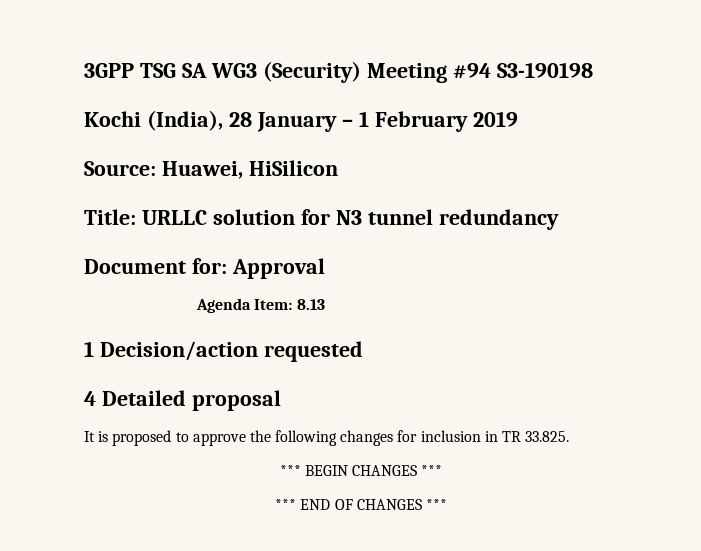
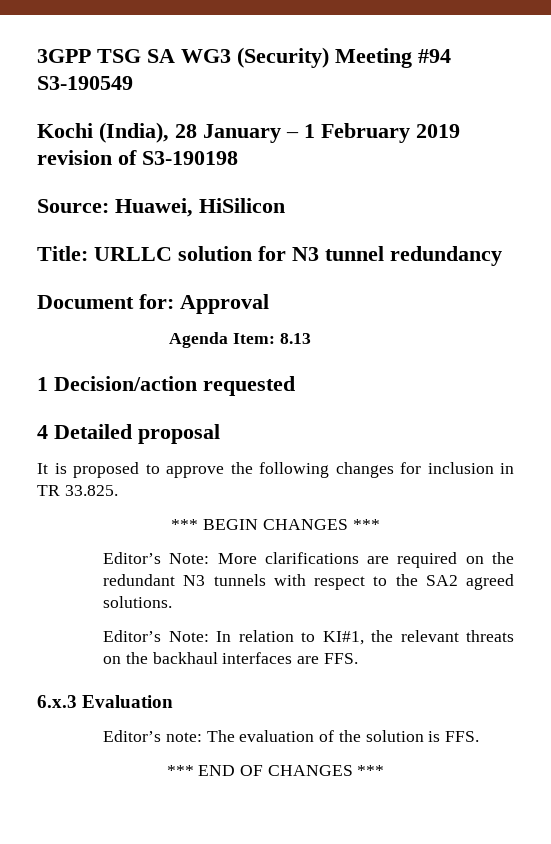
[496,62,593,78] S3-190198 -> [37,76,133,90] S3-190549
(518, 119) none -> [37,150,238,165] revision of S3-190198
(443, 470) none -> [103,552,514,568] [103,574,514,590] [103,596,173,608] [103,630,514,645] [103,652,358,664] [37,695,174,708] [103,730,479,742] // Editor’s Note: More clarifications are required on the redundant N3 tunnels with respect to the SA2 agreed solutions. // Editor’s Note: In relation to KI#1, the relevant threats on the backhaul interfaces are FFS. // 6.x.3 Evaluation // Editor’s note: The evaluation of the solution is FFS.

